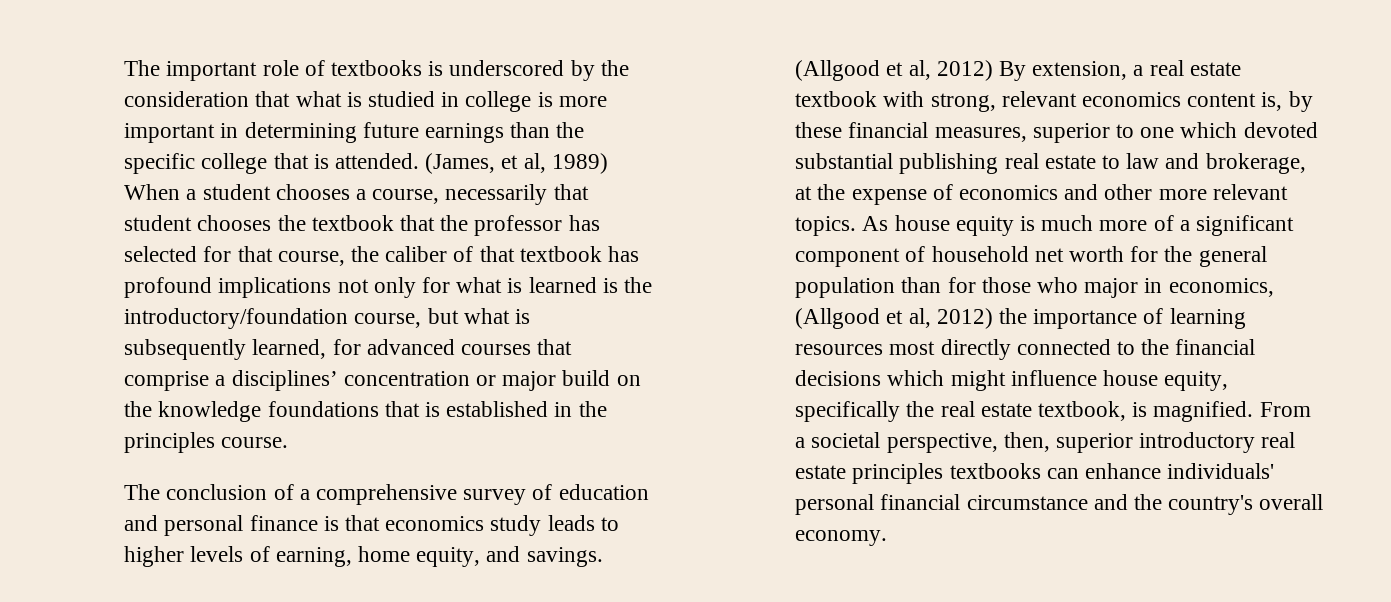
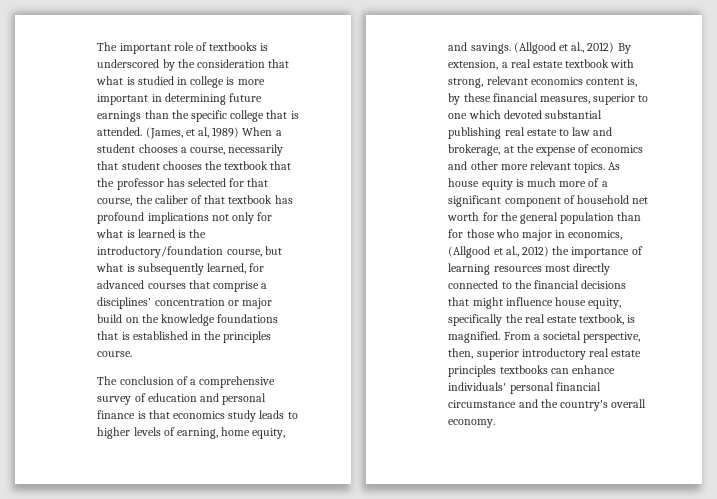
[908,60,931,80] al, -> [571,42,585,53] al.,
[908,308,931,328] al, -> [505,246,519,257] al.,
[887,370,945,386] which -> [448,297,470,306] that

